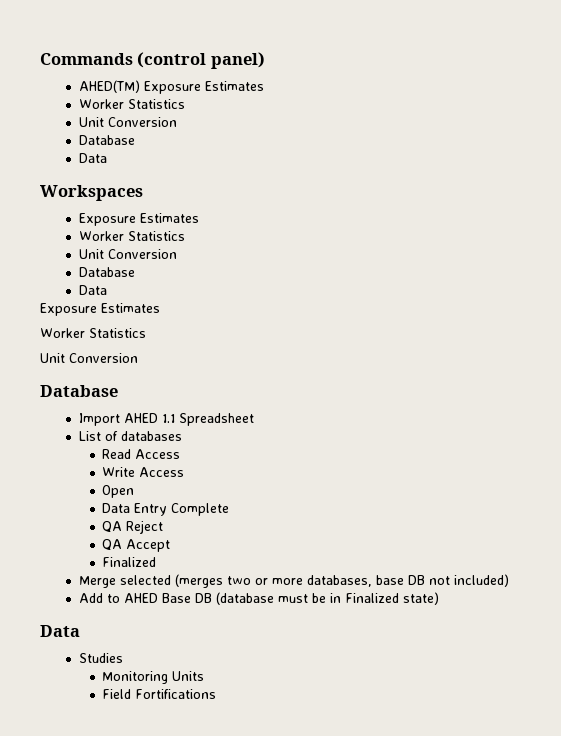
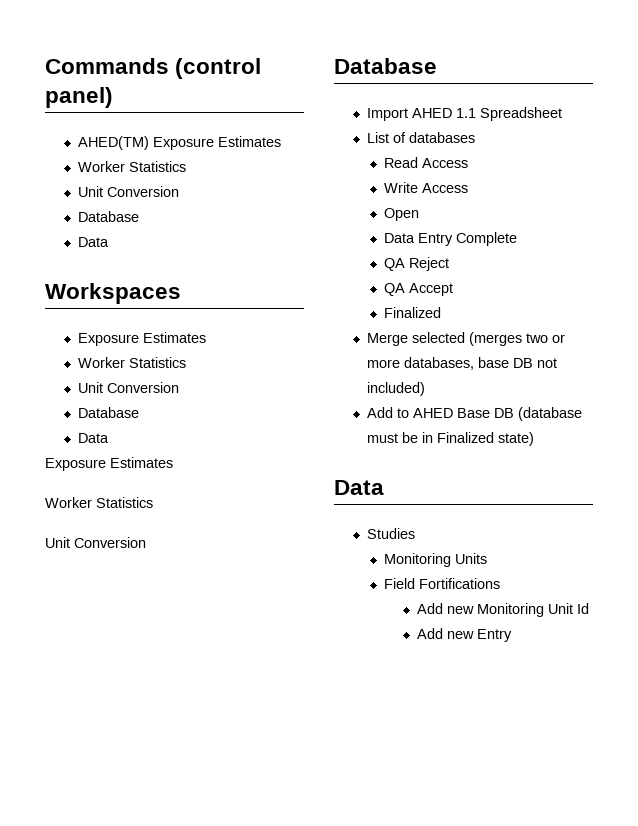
(217, 694) none -> [417,603,590,617] [417,628,513,642] // Add new Monitoring Unit Id // Add new Entry

